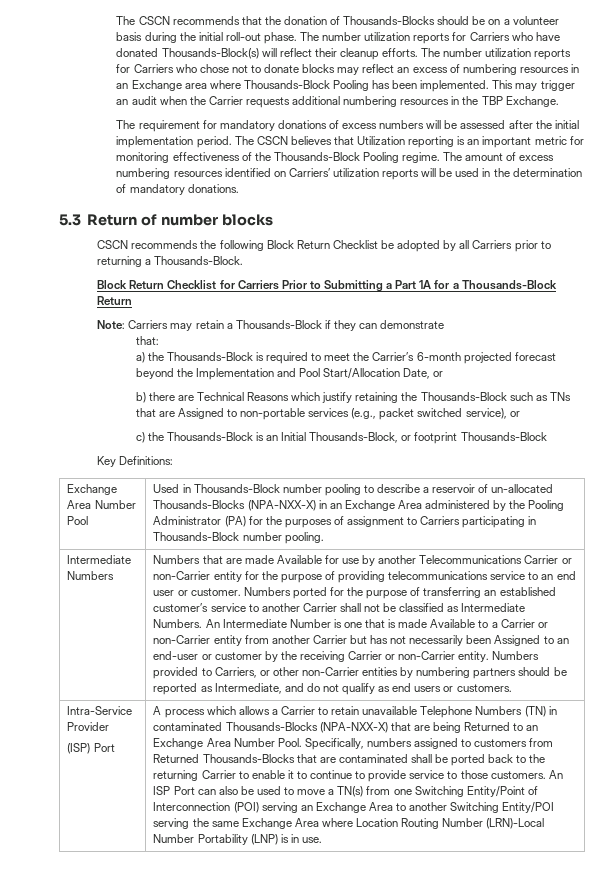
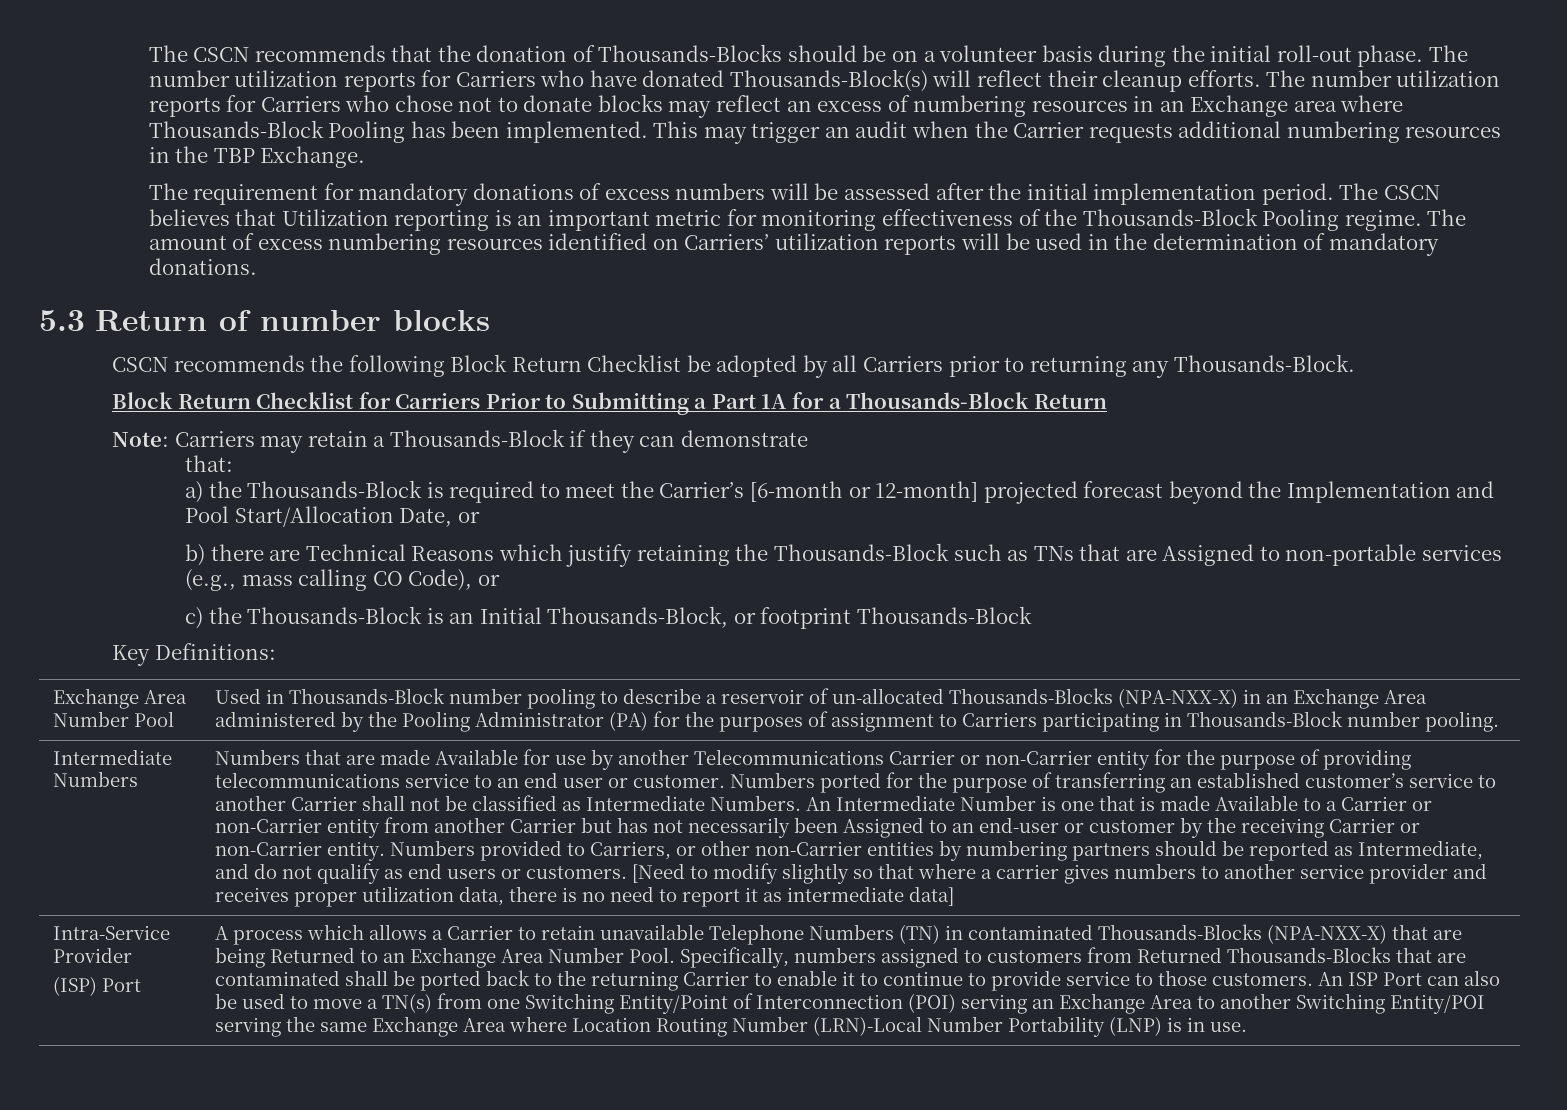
[145,259,152,265] a -> [1132,360,1170,378] any
[416,352,461,361] 6-month -> [750,481,979,502] [6-month or 12-month]
[379,408,507,420] packet switched service), -> [241,569,473,591] mass calling CO Code),
(512, 688) none -> [631,863,1487,884] [214,886,954,907] [Need to modify slightly so that where a carrier gives numbers to another service provider and receives proper utilization data, there is no need to report it as intermediate data]

